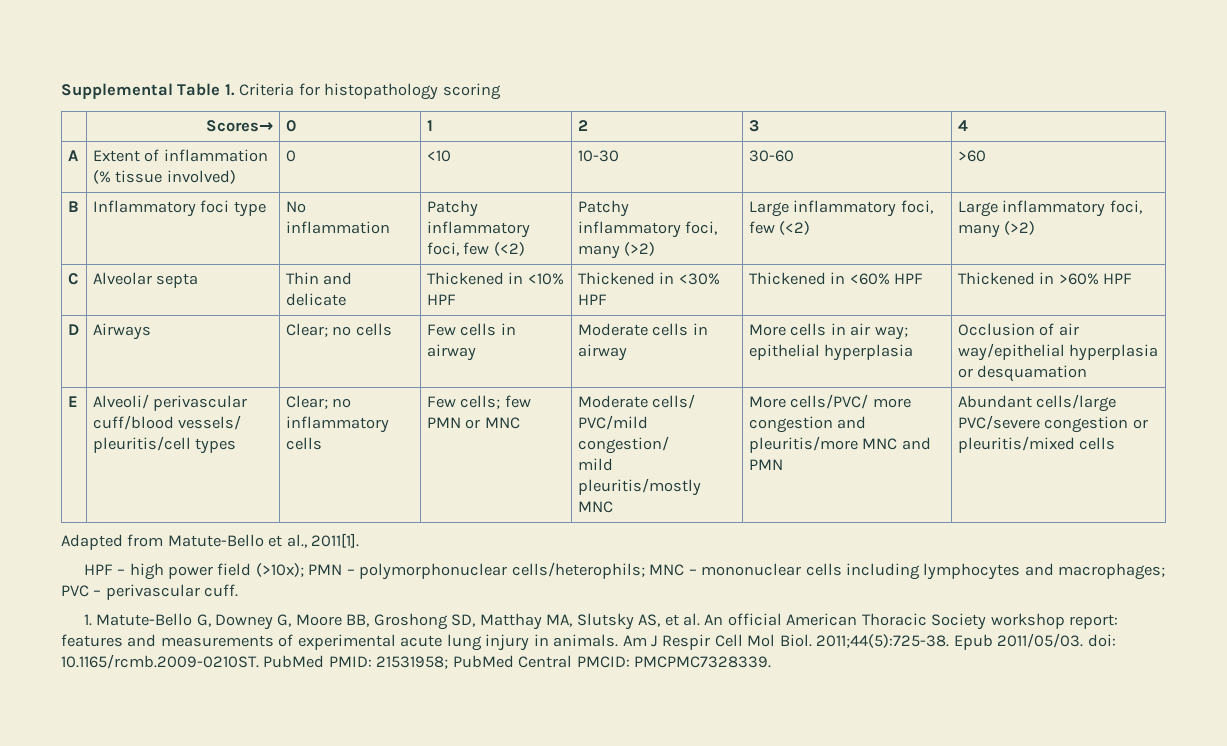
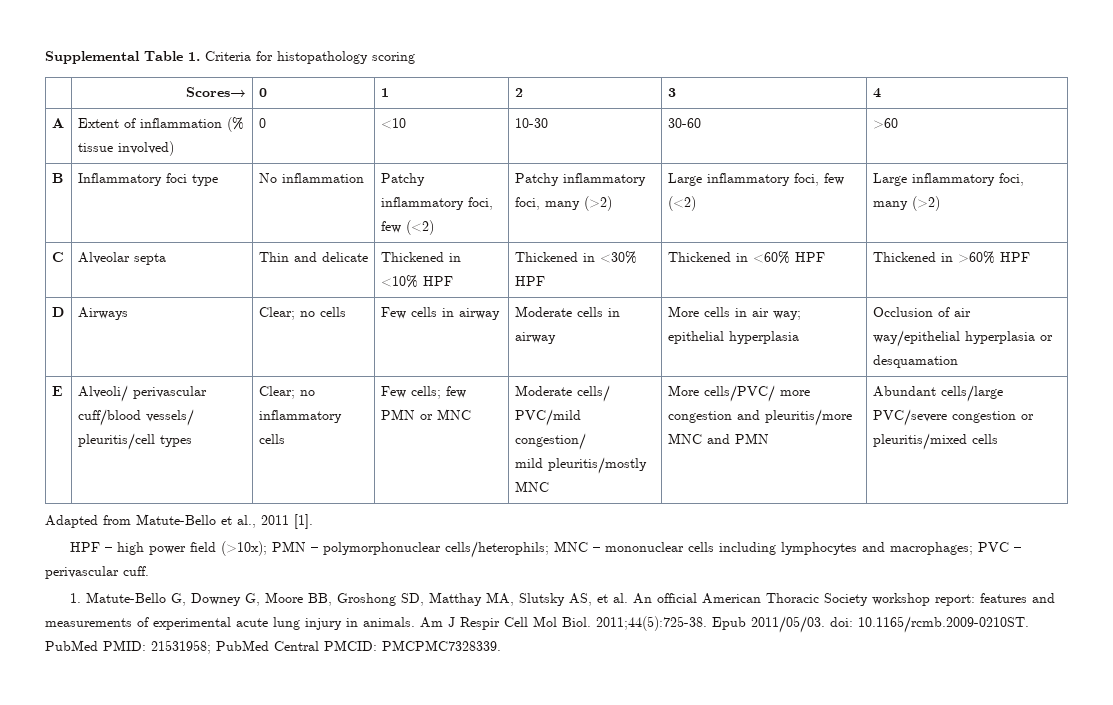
[311,533,360,548] 2011[1]. -> [261,514,313,529] 2011 [1].

